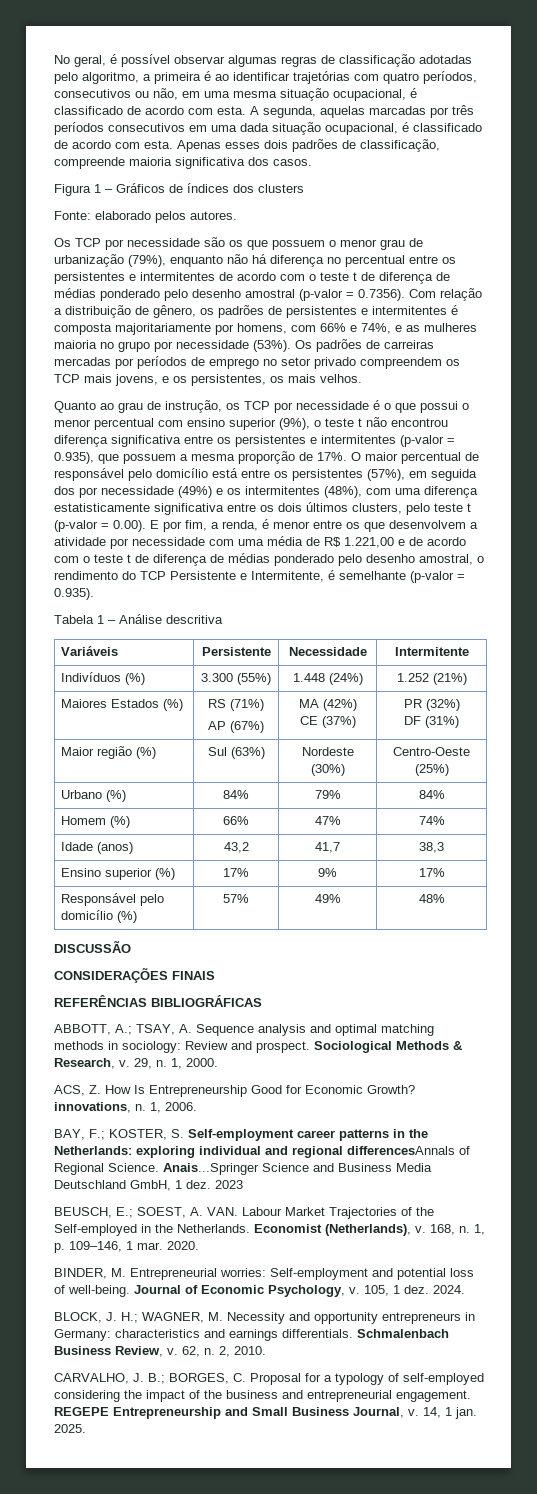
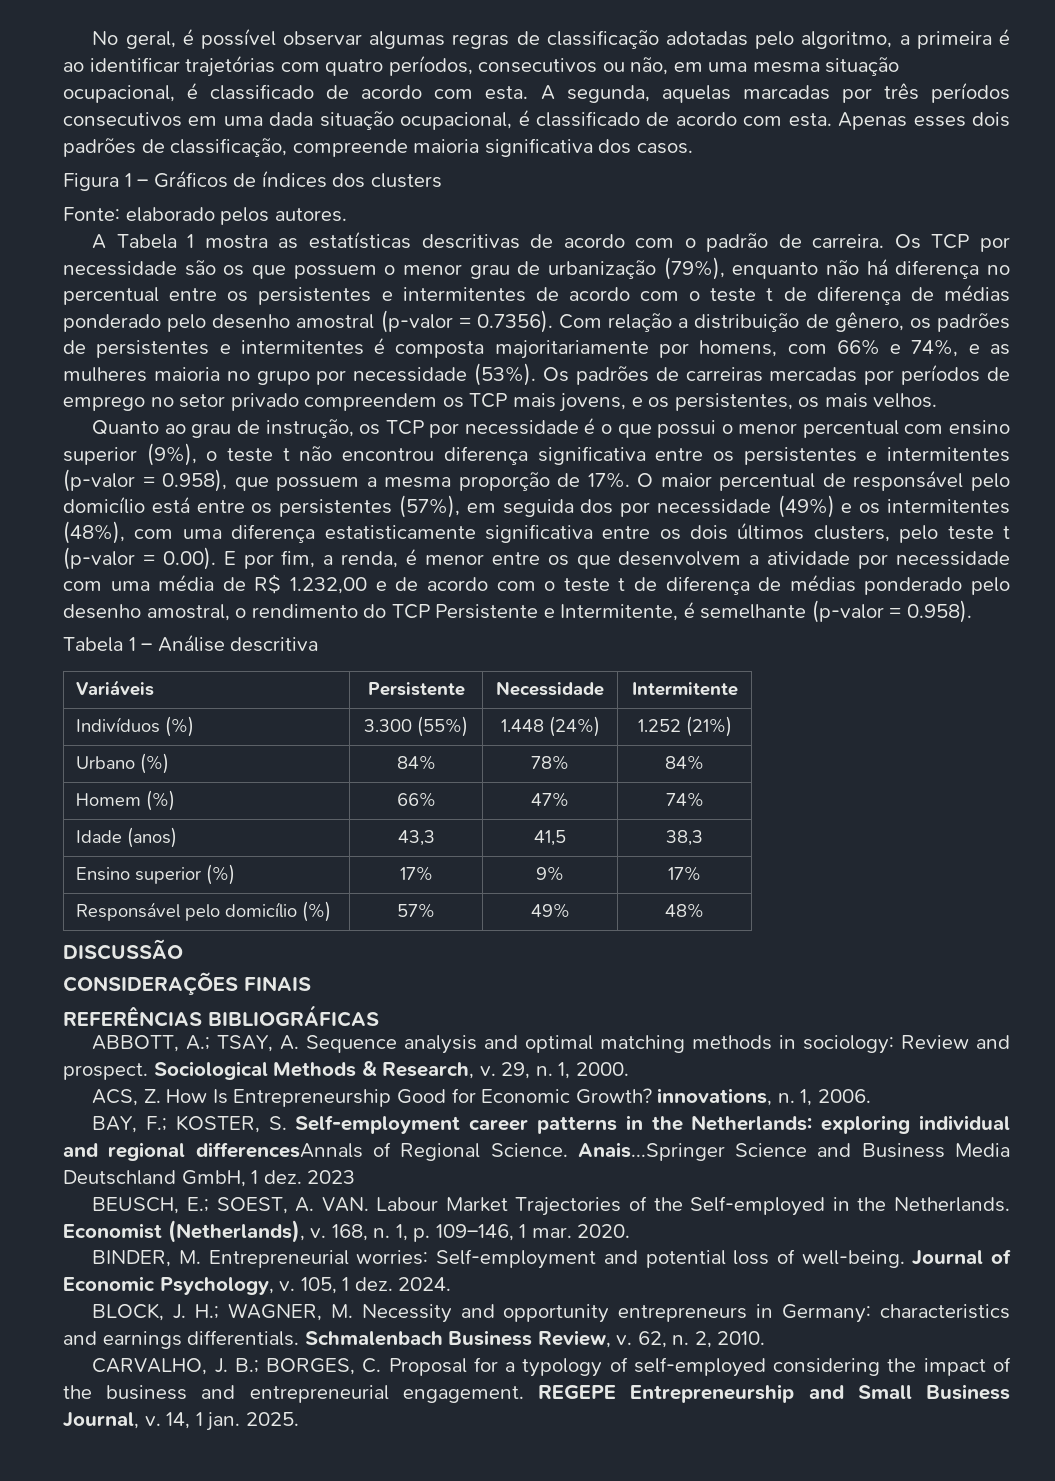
(237, 215) none -> [92,231,885,252] A Tabela 1 mostra as estatísticas descritivas de acordo com o padrão de carreira.
[54,452,94,464] 0.935), -> [162,469,228,492] 0.958),
[344,537,394,548] 1.221,00 -> [290,577,368,594] 1.232,00
[54,588,94,600] 0.935). -> [906,600,972,623] 0.958).
[60,699,183,711] [208,699,264,711] [208,721,264,733] [298,699,357,711] [299,716,356,728] [403,699,460,711] [404,716,459,728] [60,746,156,759] [207,747,265,759] [301,747,354,756] [310,764,345,776] [393,747,470,756] [414,764,449,776] // Maiores Estados (%) | RS (71%) // AP (67%) | MA (42%) // CE (37%) | PR (32%) // DF (31%) // Maior região (%) | Sul (63%) | Nordeste (30%) | Centro-Oeste (25%) -> (732, 726) none
[314,790,341,799] 79% -> [531,755,569,770] 78%
[223,842,249,853] [315,842,340,853] 43,2 | 41,7 -> [397,830,435,846] [534,830,566,846] 43,3 | 41,5

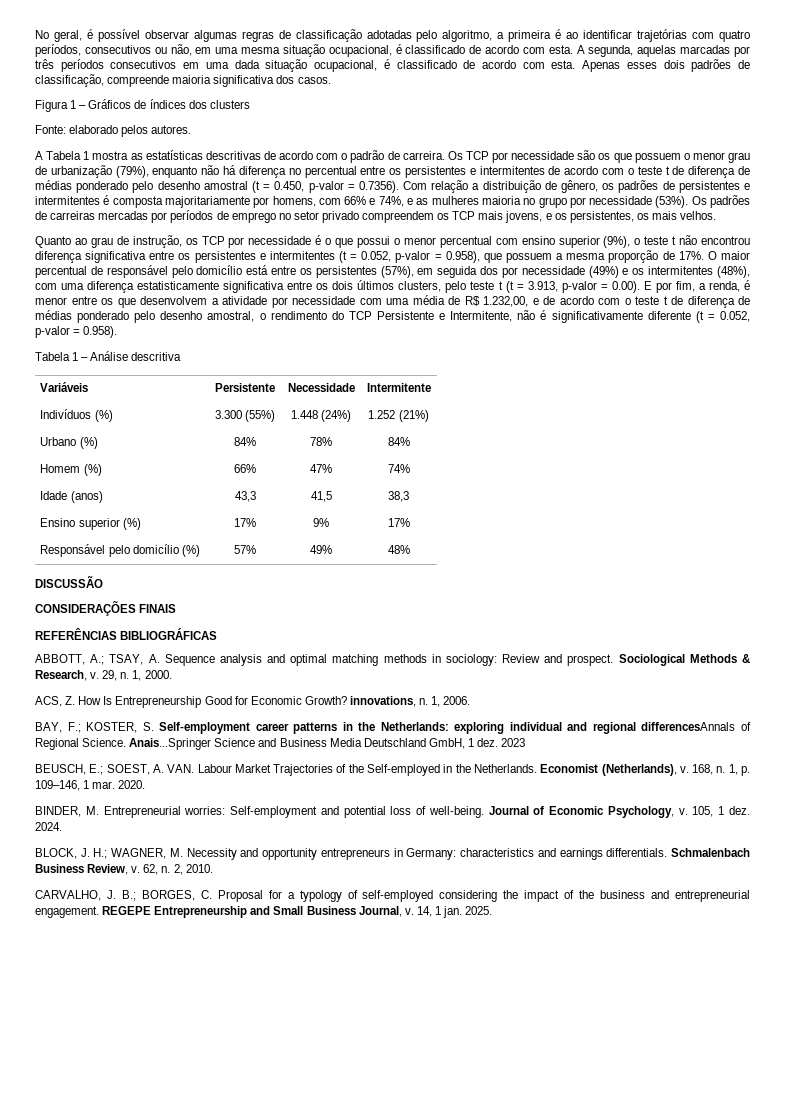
[380,310,453,333] (p-valor -> [251,181,344,193] (t = 0.450, p-valor
[63,469,135,492] (p-valor -> [339,251,431,263] (t = 0.052, p-valor
[63,547,135,570] (p-valor -> [505,281,597,293] (t = 3.913, p-valor
[290,577,368,594] 1.232,00 -> [483,296,528,307] 1.232,00,
[683,600,884,623] é semelhante (p-valor -> [517,310,750,323] [35,326,70,338] não é significativamente diferente (t = 0.052, p-valor

